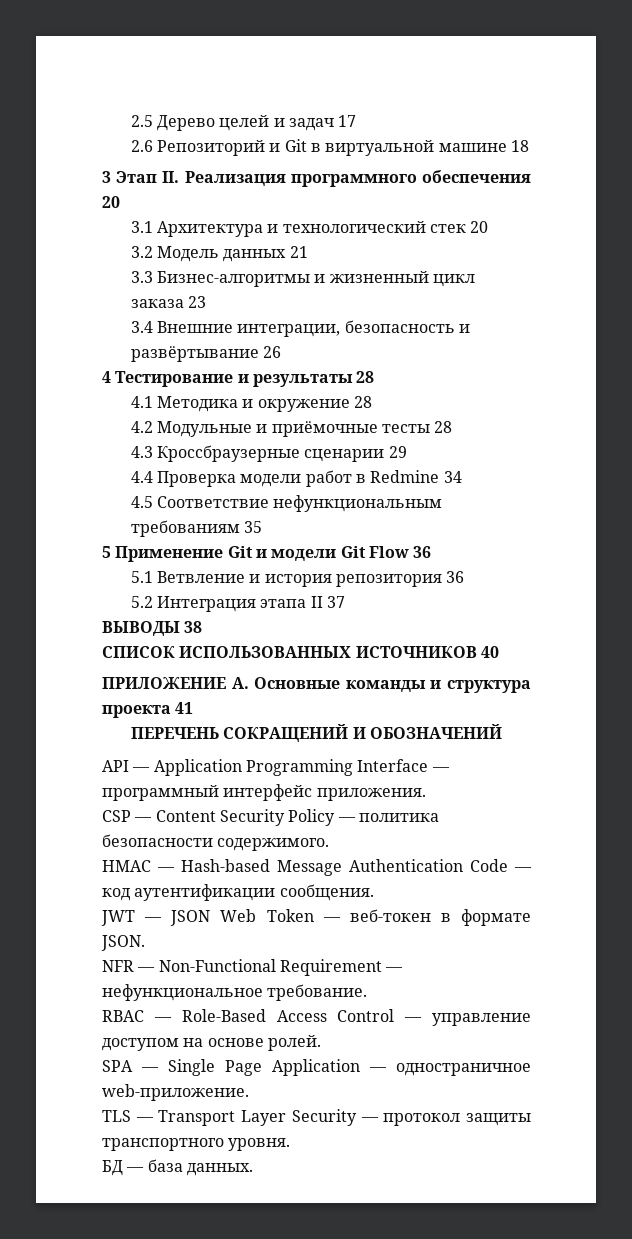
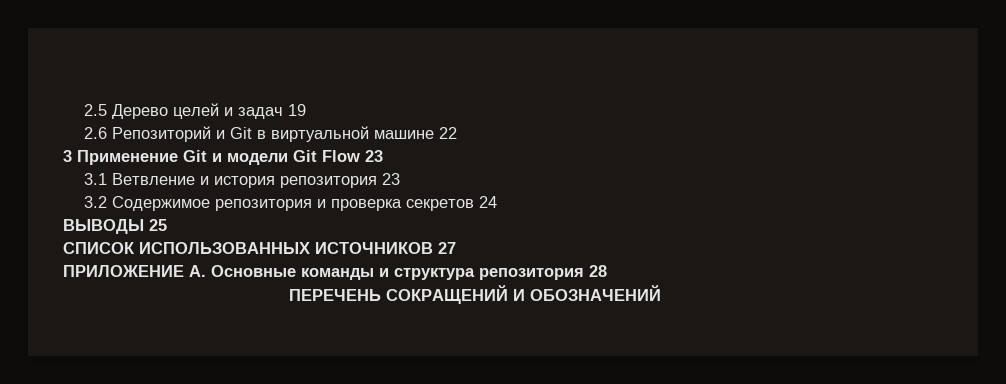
[338,115,357,127] 17 -> [288,104,307,116] 19
[510,140,529,152] 18 -> [439,127,458,139] 22
[116,170,531,187] [102,196,120,208] [130,221,489,237] [130,246,308,262] [130,271,475,287] [130,296,206,308] [130,320,470,337] [130,346,281,362] [102,371,375,387] [130,396,372,412] [130,421,453,437] [130,445,407,462] [130,470,462,487] [130,495,443,512] [130,520,262,537] [102,546,111,558] Этап II. Реализация программного обеспечения 20 // 3.1 Архитектура и технологический стек 20 // 3.2 Модель данных 21 // 3.3 Бизнес-алгоритмы и жизненный цикл заказа 23 // 3.4 Внешние интеграции, безопасность и развёртывание 26 // 4 Тестирование и результаты 28 // 4.1 Методика и окружение 28 // 4.2 Модульные и приёмочные тесты 28 // 4.3 Кроссбраузерные сценарии 29 // 4.4 Проверка модели работ в Redmine 34 // 4.5 Соответствие нефункциональным требованиям 35 // 5 -> (72, 156) none
[413,546,432,558] [130,571,153,583] 36 // 5.1 -> [365,150,383,162] [84,173,108,185] 23 // 3.1
[446,571,465,583] [130,596,345,612] 36 // 5.2 Интеграция этапа II 37 -> [382,173,401,185] [84,196,498,211] 23 // 3.2 Содержимое репозитория и проверка секретов 24
[184,621,203,633] 38 -> [149,219,167,231] 25
[480,646,499,658] 40 -> [438,242,456,254] 27
[102,702,194,718] проекта 41 -> [479,265,607,280] репозитория 28
[102,759,450,776] [102,784,426,801] [102,809,439,826] [102,834,330,851] [102,859,532,876] [102,884,374,901] [101,909,531,926] [101,935,145,951] [102,959,404,976] [102,984,368,1001] [102,1009,531,1026] [102,1035,321,1051] [102,1059,531,1076] [102,1084,249,1101] [102,1109,531,1126] [102,1138,291,1151] [102,1159,253,1176] // API — Application Programming Interface — программный интерфейс приложения. // CSP — Content Security Policy — политика безопасности содержимого. // HMAC — Hash-based Message Authentication Code — код аутентификации сообщения. // JWT — JSON Web Token — веб-токен в формате JSON. // NFR — Non-Functional Requirement — нефункциональное требование. // RBAC — Role-Based Access Control — управление доступом на основе ролей. // SPA — Single Page Application — одностраничное web-приложение. // TLS — Transport Layer Security — протокол защиты транспортного уровня. // БД — база данных. -> (661, 293) none

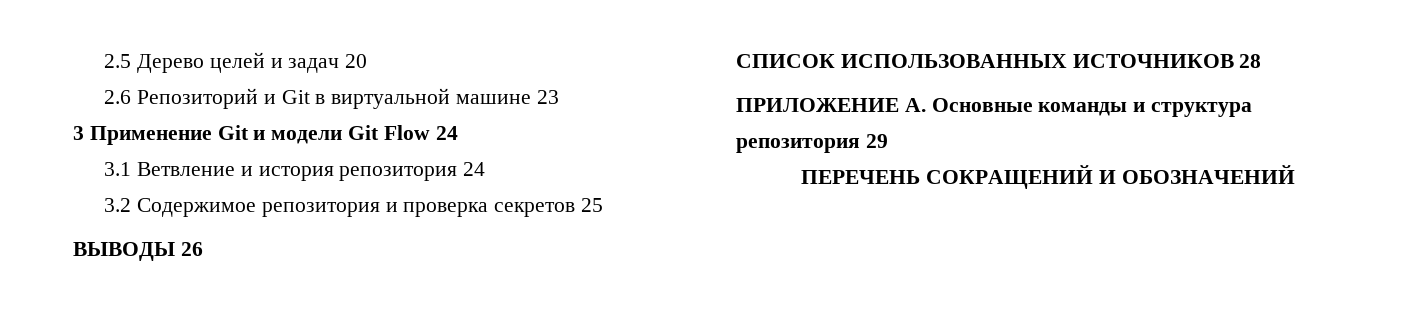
[288,104,307,116] 19 -> [345,54,368,68] 20
[439,127,458,139] 22 -> [536,90,559,104] 23
[365,150,383,162] 23 -> [435,126,458,140] 24
[382,173,401,185] 23 -> [463,162,486,176] 24
[479,196,498,208] 24 -> [580,198,603,212] 25
[149,219,167,231] 25 -> [180,242,203,256] 26
[438,242,456,254] 27 -> [1239,54,1262,68] 28
[589,265,607,277] 28 -> [865,134,888,148] 29

